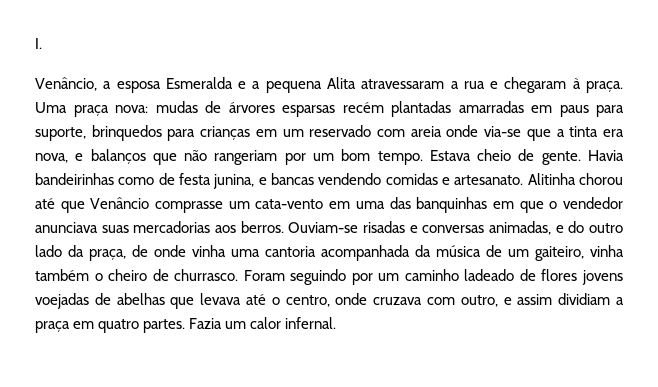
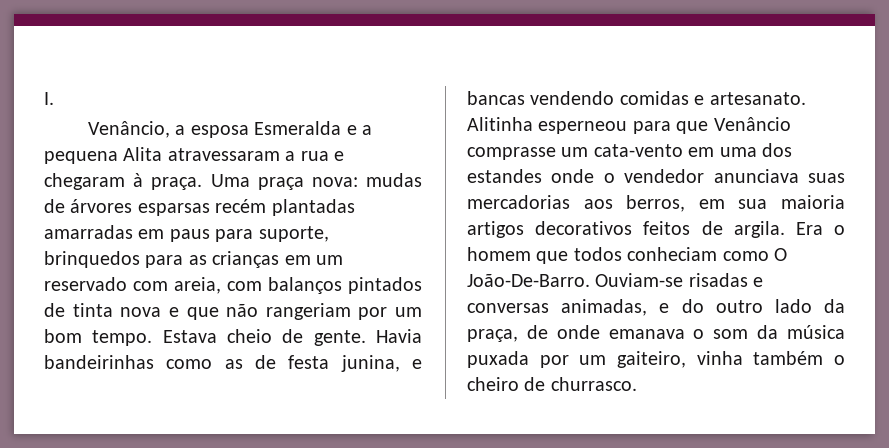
(196, 135) none -> [188,255,207,265] as
[410,125,624,141] [35,149,146,164] areia onde via-se que a tinta era nova, e balanços -> [174,277,422,294] [44,303,179,317] areia, com balanços pintados de tinta nova e
(155, 181) none -> [224,359,243,369] as
[578,173,623,185] [35,198,55,209] chorou até -> [538,121,671,134] esperneou para
[389,197,544,213] das banquinhas em que -> [762,143,792,157] [467,169,595,183] dos estandes onde
[240,221,284,233] berros. -> [626,195,845,212] [467,221,846,238] [467,247,787,264] [467,274,590,287] berros, em sua maioria artigos decorativos feitos de argila. Era o homem que todos conheciam como O João-De-Barro.
[192,245,502,261] vinha uma cantoria acompanhada da música de -> [608,325,845,339] [467,351,569,368] emanava o som da música puxada por
[243,269,624,285] [35,293,624,309] [35,317,337,333] Foram seguindo por um caminho ladeado de flores jovens voejadas de abelhas que levava até o centro, onde cruzava com outro, e assim dividiam a praça em quatro partes. Fazia um calor infernal. -> (637, 384) none

